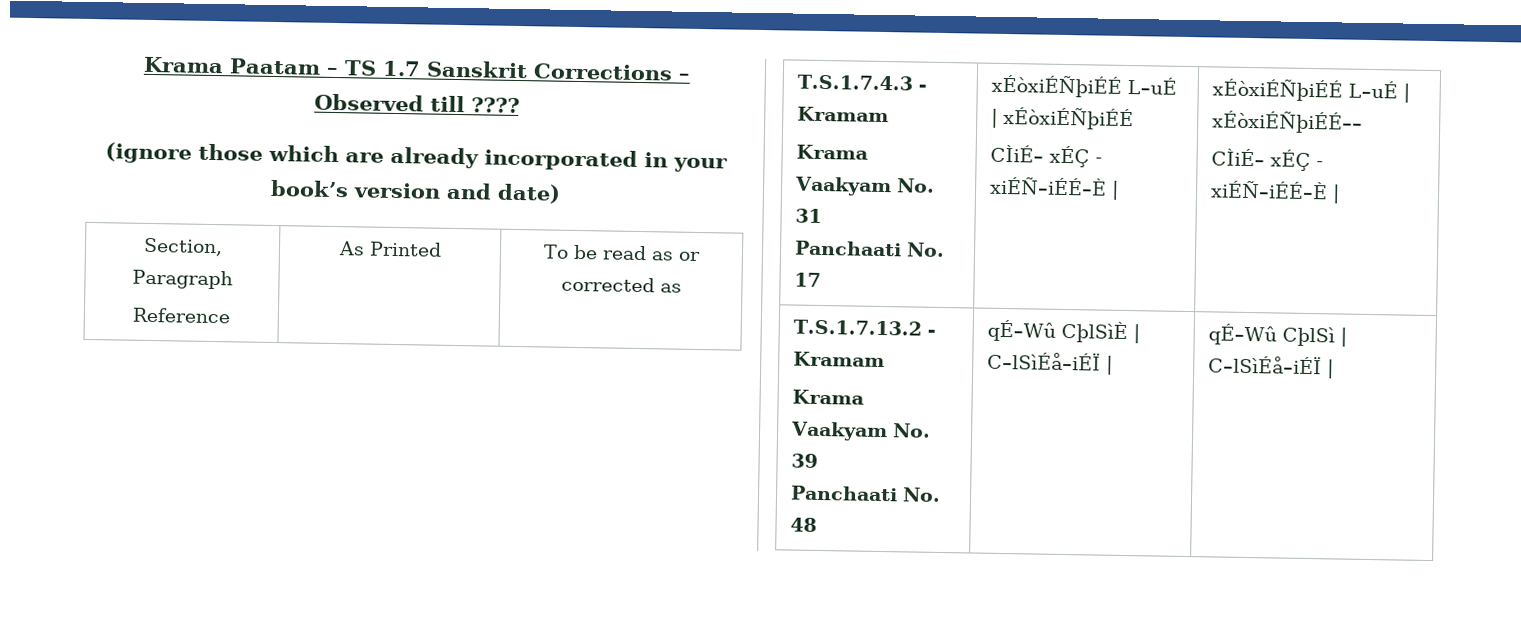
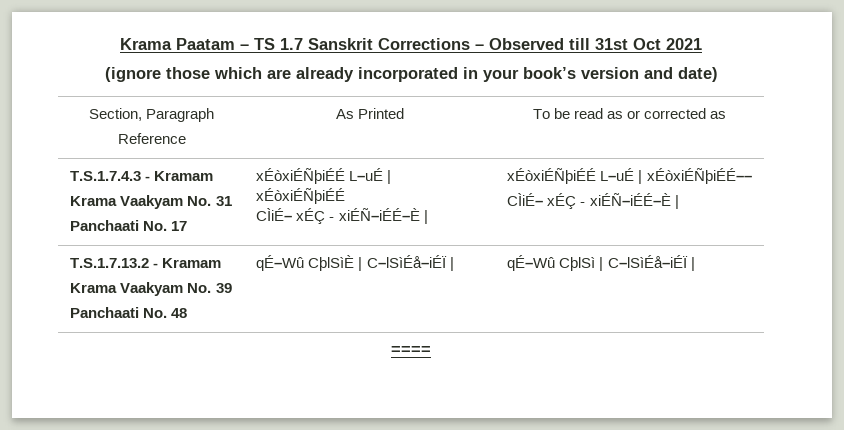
[470,97,520,114] ???? -> [595,38,702,50] 31st Oct 2021
(1334, 369) none -> [391,346,431,355] // ====

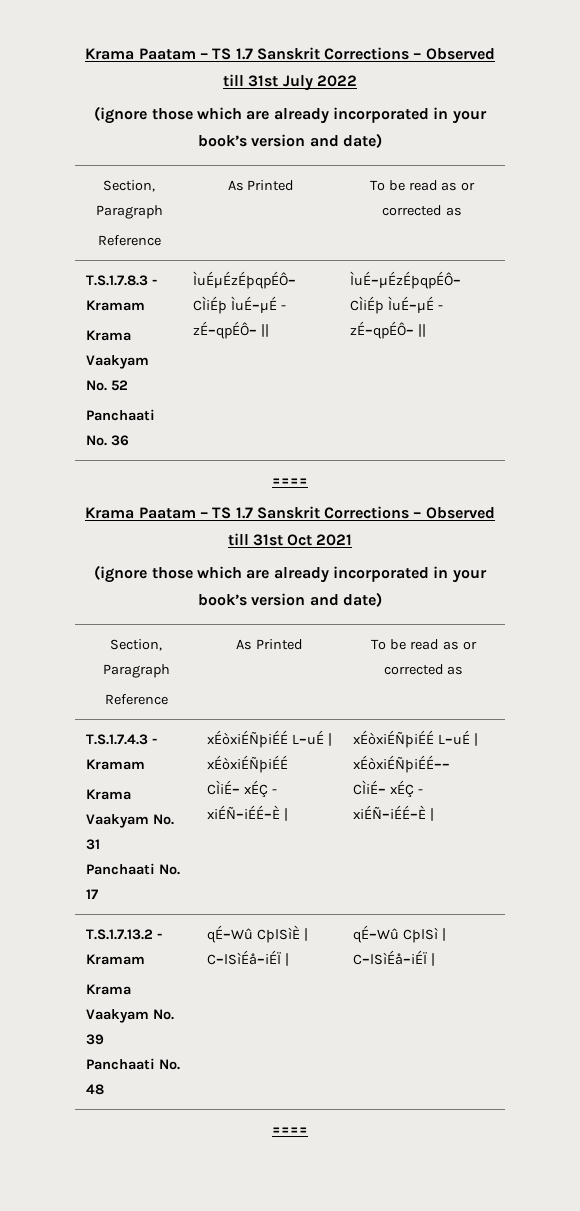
(628, 44) none -> [282,75,357,91] [94,106,487,124] [198,133,382,148] [103,180,155,192] [95,205,163,219] [97,235,161,246] [227,180,295,191] [369,180,476,191] [382,205,462,216] [85,275,157,286] [85,300,145,311] [85,330,131,341] [85,355,149,369] [85,380,128,391] [85,409,155,421] [85,435,129,446] [192,271,296,289] [192,296,286,314] [192,321,269,339] [349,271,461,289] [349,296,443,314] [349,321,426,339] [272,478,308,485] [85,506,495,519] [227,533,283,546] July 2022 // (ignore those which are already incorporated in your book’s version and date) // Section, Paragraph // Reference | As Printed | To be read as or corrected as // T.S.1.7.8.3 - Kramam // Krama Vaakyam No. 52 // Panchaati No. 36 | ÌuÉµÉzÉþqpÉÔ– CÌiÉþ ÌuÉ–µÉ - zÉ–qpÉÔ– || | ÌuÉ–µÉzÉþqpÉÔ– CÌiÉþ ÌuÉ–µÉ - zÉ–qpÉÔ– || // ==== // Krama Paatam – TS 1.7 Sanskrit Corrections – Observed till 31st

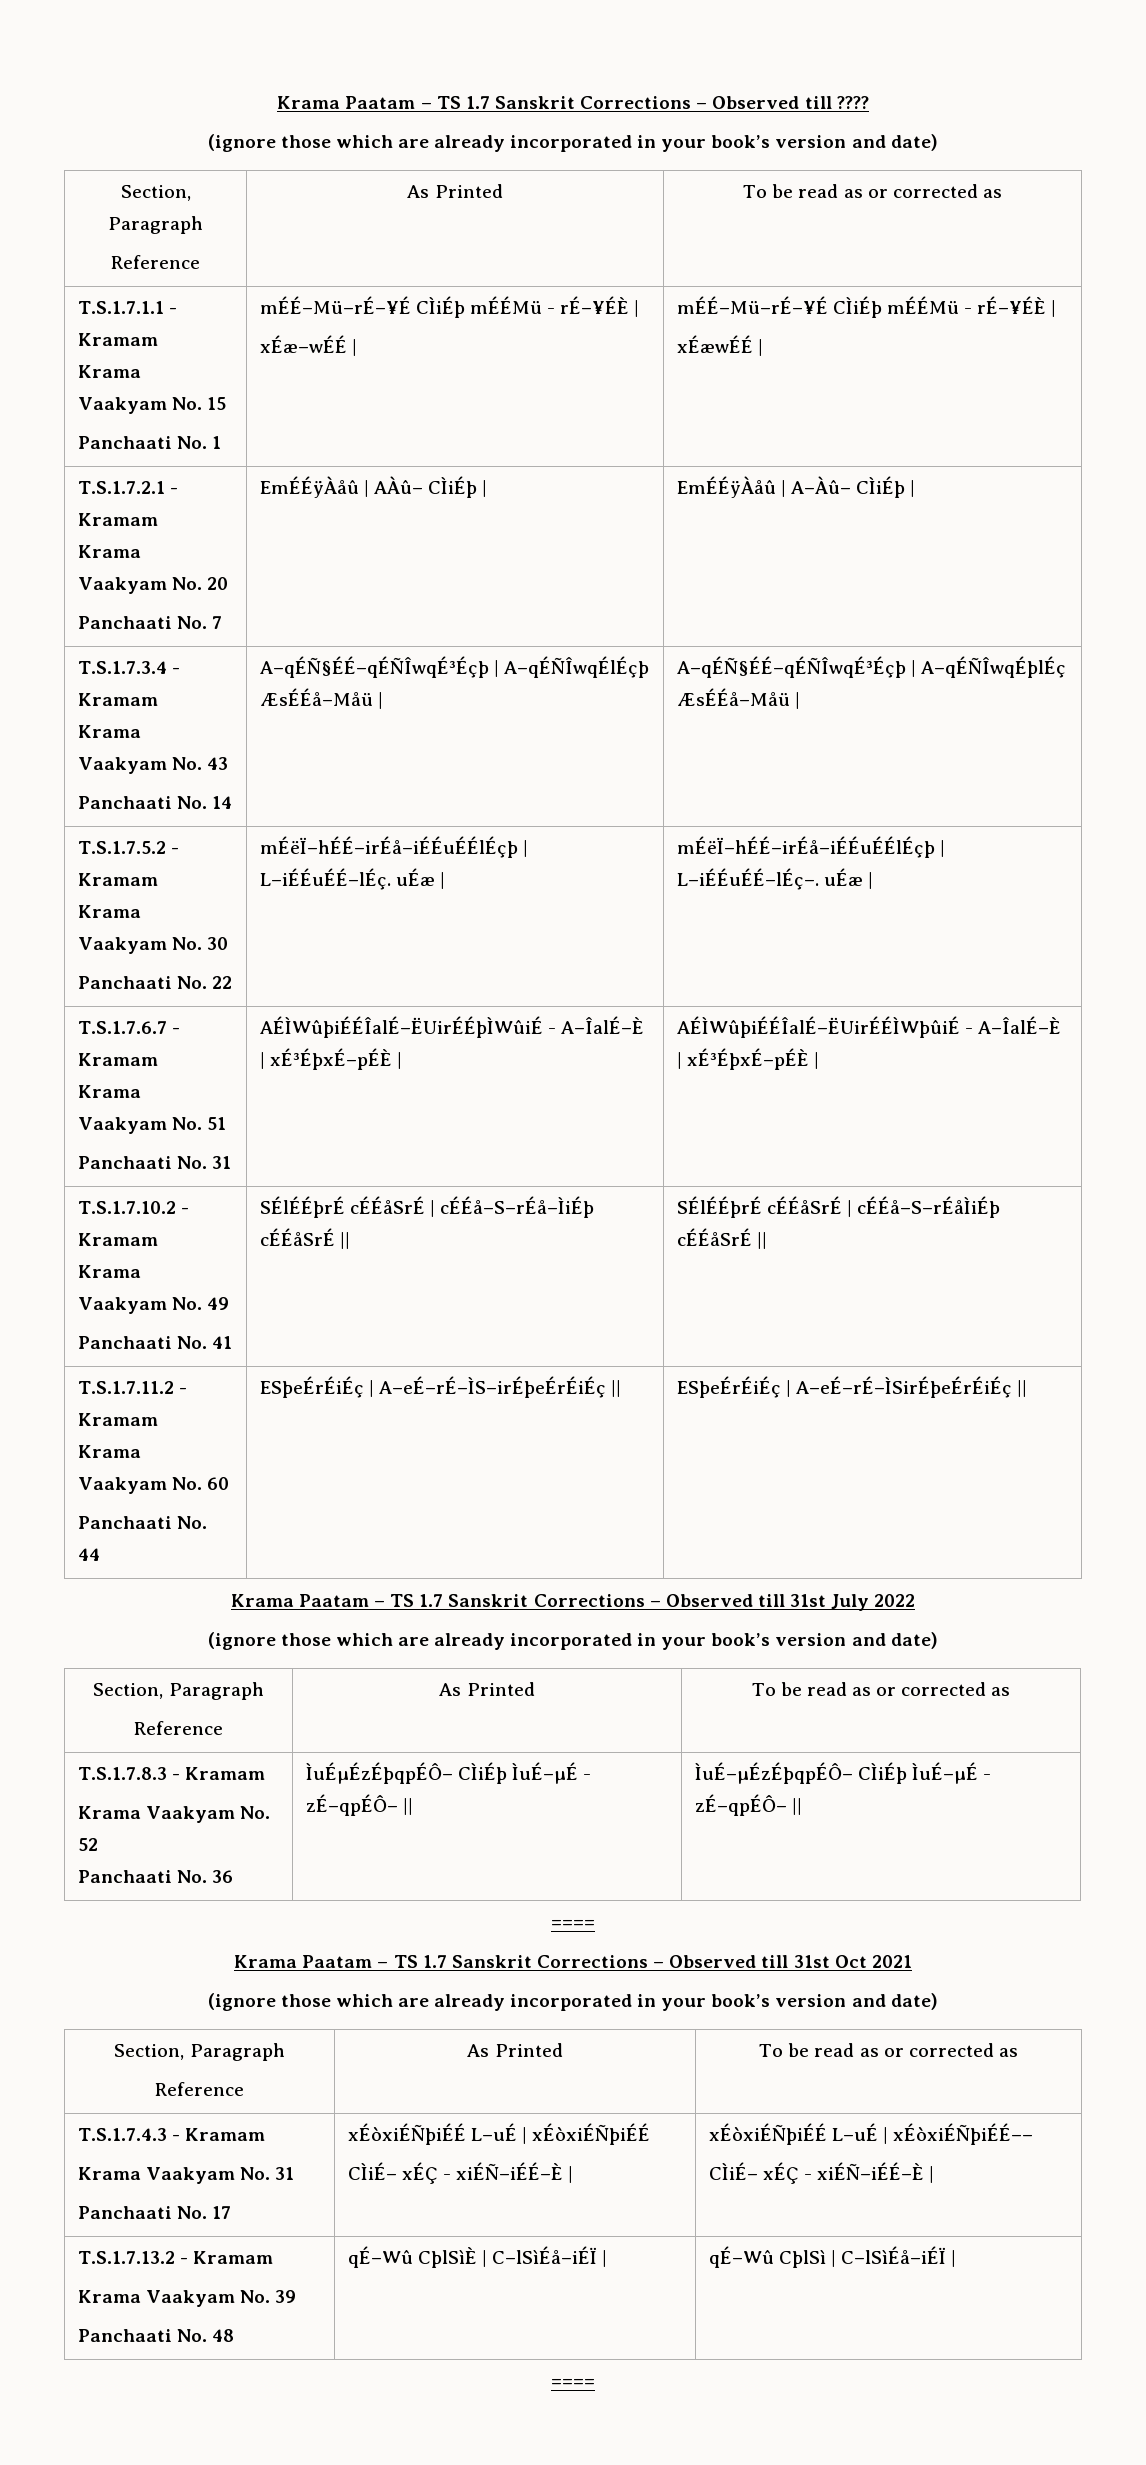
(245, 80) none -> [836,96,869,109] [208,134,938,152] [120,185,191,201] [108,216,203,234] [111,255,200,269] [407,184,503,198] [743,184,1002,198] [77,301,177,314] [77,333,158,346] [77,365,141,378] [77,397,226,414] [77,436,221,449] [259,296,640,318] [259,335,357,356] [676,296,1057,318] [676,335,763,356] [77,481,178,494] [77,513,158,526] [77,545,141,558] [77,577,228,594] [77,616,222,629] [259,476,488,498] [676,476,916,498] [77,661,180,674] [77,693,158,706] [77,725,141,738] [77,757,228,774] [77,796,232,809] [259,656,649,678] [259,688,383,709] [676,656,1066,678] [676,688,800,709] [77,841,179,854] [77,873,158,886] [77,905,141,918] [77,937,228,954] [77,976,232,989] [259,836,528,858] [259,868,445,890] [676,836,945,858] [676,868,873,890] [77,1021,180,1034] [77,1053,158,1066] [77,1085,141,1098] [77,1117,226,1134] [77,1156,231,1169] [259,1016,644,1038] [259,1048,402,1070] [676,1016,1061,1038] [676,1048,819,1070] [77,1201,189,1214] [77,1233,158,1246] [77,1265,141,1278] [77,1297,229,1314] [77,1336,232,1349] [259,1196,594,1218] [259,1228,350,1249] [676,1196,1000,1218] [676,1228,767,1249] [77,1381,187,1394] [77,1413,158,1426] [77,1445,141,1458] [77,1477,229,1494] [77,1516,207,1529] [77,1548,100,1561] [259,1376,621,1398] [676,1376,1027,1398] [230,1594,785,1607] ???? // (ignore those which are already incorporated in your book’s version and date) // Section, Paragraph // Reference | As Printed | To be read as or corrected as // T.S.1.7.1.1 - Kramam // Krama Vaakyam No. 15 // Panchaati No. 1 | mÉÉ–Mü–rÉ–¥É CÌiÉþ mÉÉMü - rÉ–¥ÉÈ | // xÉæ–wÉÉ | | mÉÉ–Mü–rÉ–¥É CÌiÉþ mÉÉMü - rÉ–¥ÉÈ | // xÉæwÉÉ | // T.S.1.7.2.1 - Kramam // Krama Vaakyam No. 20 // Panchaati No. 7 | EmÉÉÿÀåû | AÀû– CÌiÉþ | | EmÉÉÿÀåû | A–Àû– CÌiÉþ | // T.S.1.7.3.4 - Kramam // Krama Vaakyam No. 43 // Panchaati No. 14 | A–qÉÑ§ÉÉ–qÉÑÎwqÉ³Éçþ | A–qÉÑÎwqÉlÉçþ ÆsÉÉå–Måü | | A–qÉÑ§ÉÉ–qÉÑÎwqÉ³Éçþ | A–qÉÑÎwqÉþlÉç ÆsÉÉå–Måü | // T.S.1.7.5.2 - Kramam // Krama Vaakyam No. 30 // Panchaati No. 22 | mÉëÏ–hÉÉ–irÉå–iÉÉuÉÉlÉçþ | L–iÉÉuÉÉ–lÉç. uÉæ | | mÉëÏ–hÉÉ–irÉå–iÉÉuÉÉlÉçþ | L–iÉÉuÉÉ–lÉç–. uÉæ | // T.S.1.7.6.7 - Kramam // Krama Vaakyam No. 51 // Panchaati No. 31 | AÉÌWûþiÉÉÎalÉ–ËUirÉÉþÌWûiÉ - A–ÎalÉ–È | xÉ³ÉþxÉ–pÉÈ | | AÉÌWûþiÉÉÎalÉ–ËUirÉÉÌWþûiÉ - A–ÎalÉ–È | xÉ³ÉþxÉ–pÉÈ | // T.S.1.7.10.2 - Kramam // Krama Vaakyam No. 49 // Panchaati No. 41 | SÉlÉÉþrÉ cÉÉåSrÉ | cÉÉå–S–rÉå–ÌiÉþ cÉÉåSrÉ || | SÉlÉÉþrÉ cÉÉåSrÉ | cÉÉå–S–rÉåÌiÉþ cÉÉåSrÉ || // T.S.1.7.11.2 - Kramam // Krama Vaakyam No. 60 // Panchaati No. 44 | ESþeÉrÉiÉç | A–eÉ–rÉ–ÌS–irÉþeÉrÉiÉç || | ESþeÉrÉiÉç | A–eÉ–rÉ–ÌSirÉþeÉrÉiÉç || // Krama Paatam – TS 1.7 Sanskrit Corrections – Observed till

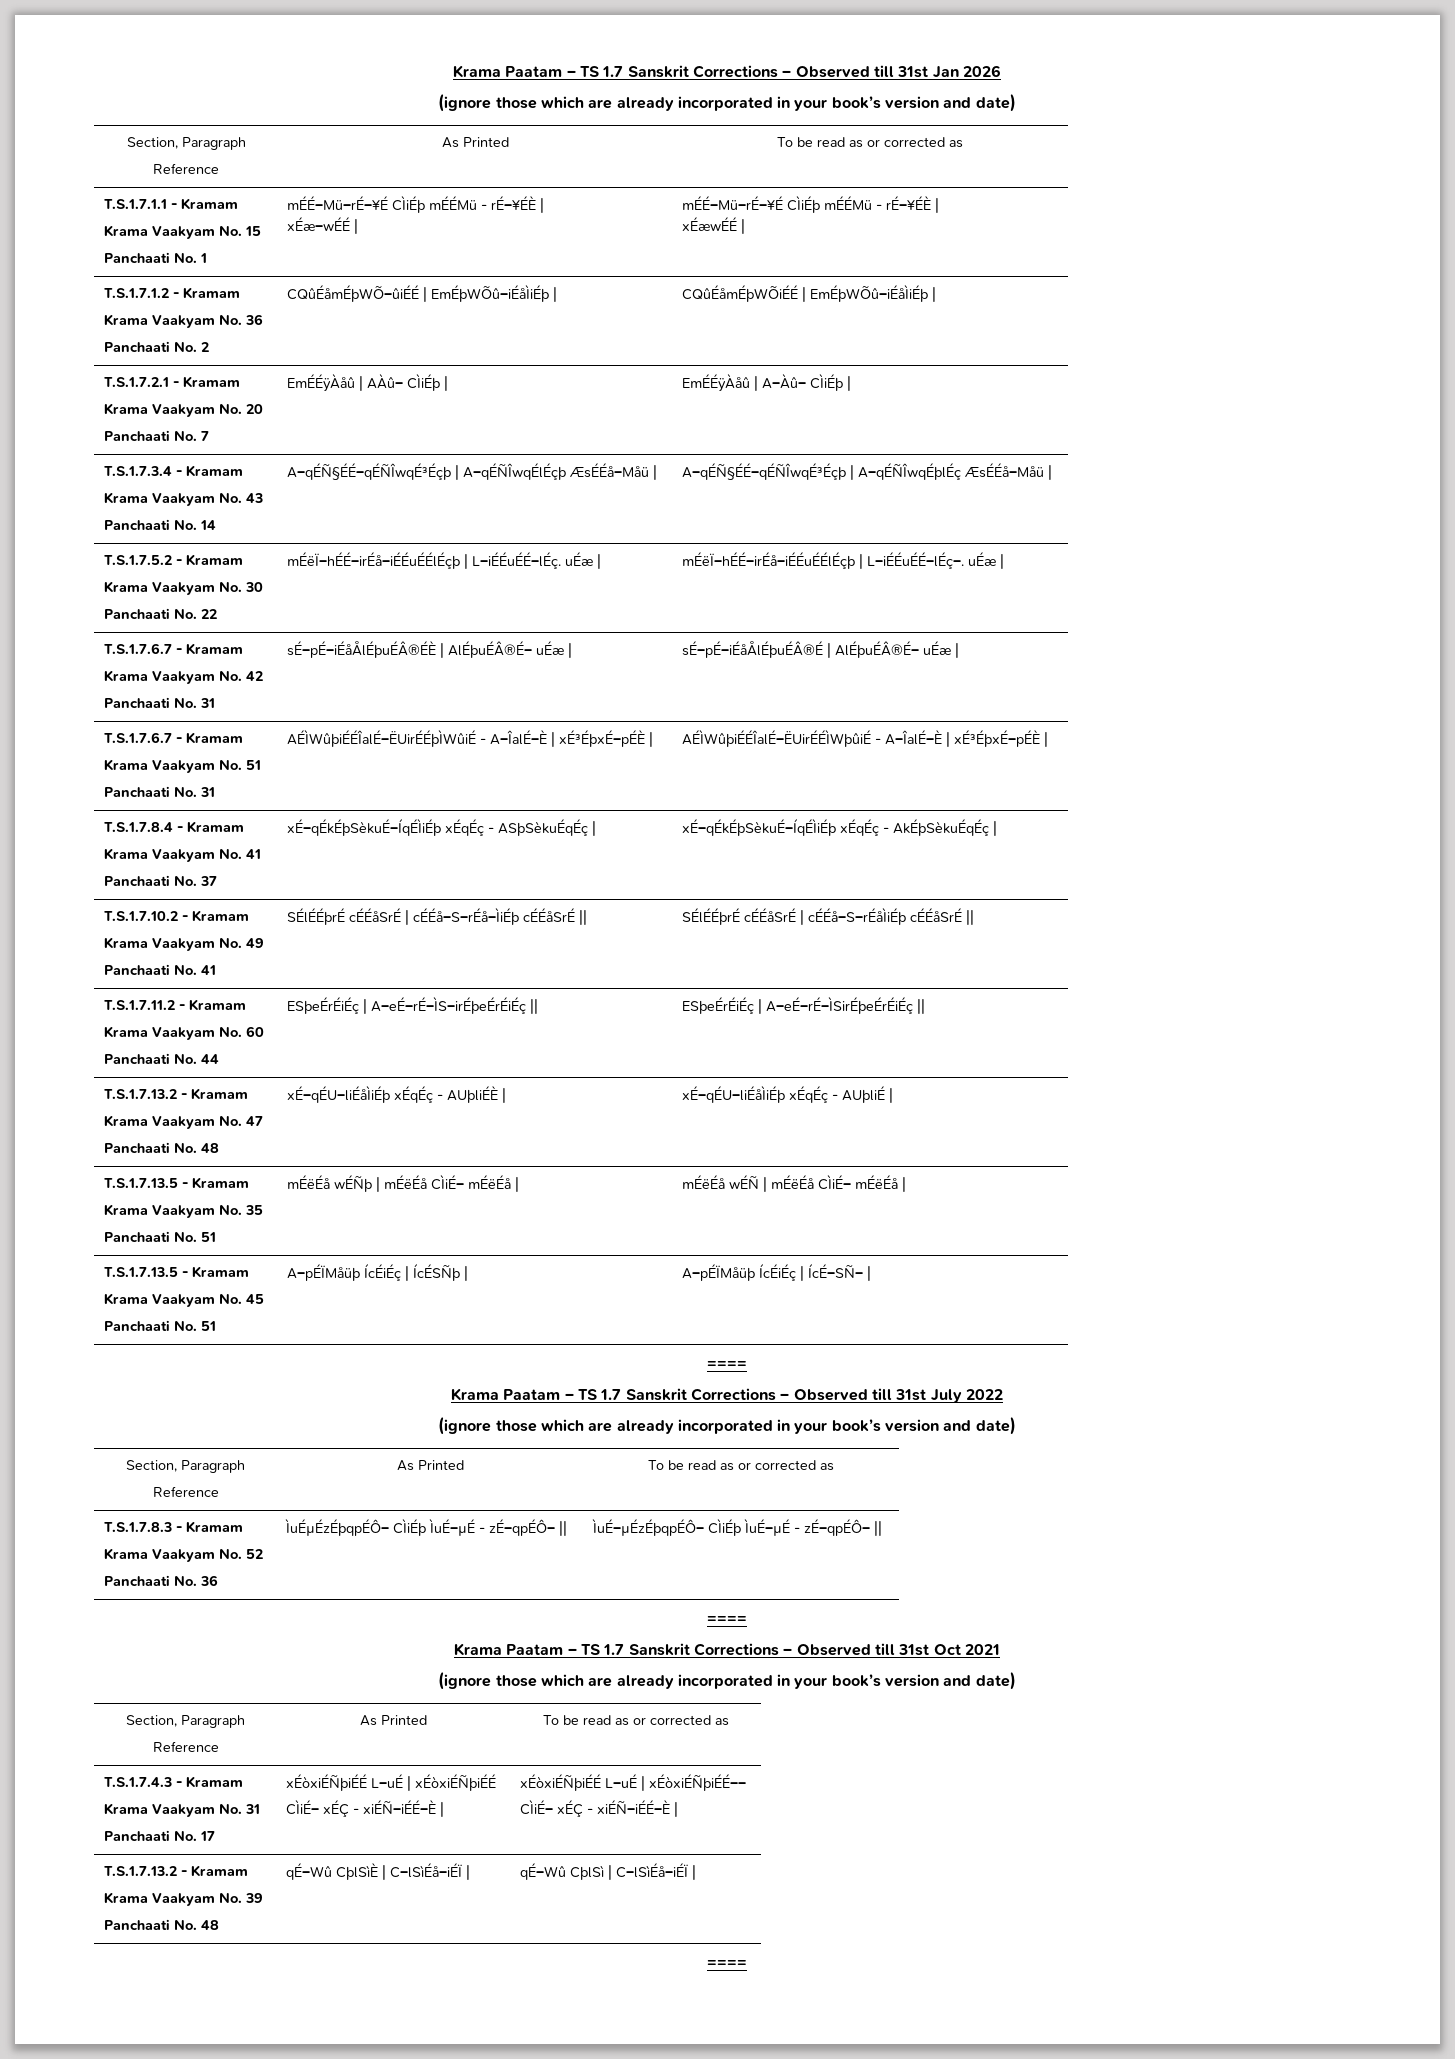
[836,96,869,109] ???? -> [897,65,1001,78] 31st Jan 2026
(763, 347) none -> [103,287,240,299] [103,314,263,328] [103,341,209,352] [286,284,557,302] [681,284,936,302] // T.S.1.7.1.2 - Kramam // Krama Vaakyam No. 36 // Panchaati No. 2 | CQûÉåmÉþWÕ–ûiÉÉ | EmÉþWÕû–iÉåÌiÉþ | | CQûÉåmÉþWÕiÉÉ | EmÉþWÕû–iÉåÌiÉþ |
(158, 1059) none -> [103,670,263,684] [103,697,215,708] [286,640,572,658] [681,640,959,658] [103,732,243,744] // Krama Vaakyam No. 42 // Panchaati No. 31 | sÉ–pÉ–iÉåÅlÉþuÉÂ®ÉÈ | AlÉþuÉÂ®É– uÉæ | | sÉ–pÉ–iÉåÅlÉþuÉÂ®É | AlÉþuÉÂ®É– uÉæ | // T.S.1.7.6.7 - Kramam
(819, 1060) none -> [103,821,244,833] [103,848,261,862] [103,875,217,886] [286,818,596,836] [681,818,997,836] // T.S.1.7.8.4 - Kramam // Krama Vaakyam No. 41 // Panchaati No. 37 | xÉ–qÉkÉþSèkuÉ–ÍqÉÌiÉþ xÉqÉç - ASþSèkuÉqÉç | | xÉ–qÉkÉþSèkuÉ–ÍqÉÌiÉþ xÉqÉç - AkÉþSèkuÉqÉç |
(1027, 1388) none -> [103,1088,248,1100] [103,1115,263,1129] [103,1142,219,1153] [286,1085,506,1103] [681,1085,893,1103] [103,1177,249,1189] [103,1204,263,1218] [103,1231,216,1242] [286,1174,519,1192] [681,1174,906,1192] [103,1266,249,1278] [103,1293,264,1307] [103,1320,216,1331] [286,1263,468,1281] [681,1263,871,1281] [707,1361,747,1369] // T.S.1.7.13.2 - Kramam // Krama Vaakyam No. 47 // Panchaati No. 48 | xÉ–qÉU–liÉåÌiÉþ xÉqÉç - AUþliÉÈ | | xÉ–qÉU–liÉåÌiÉþ xÉqÉç - AUþliÉ | // T.S.1.7.13.5 - Kramam // Krama Vaakyam No. 35 // Panchaati No. 51 | mÉëÉå wÉÑþ | mÉëÉå CÌiÉ– mÉëÉå | | mÉëÉå wÉÑ | mÉëÉå CÌiÉ– mÉëÉå | // T.S.1.7.13.5 - Kramam // Krama Vaakyam No. 45 // Panchaati No. 51 | A–pÉÏMåüþ ÍcÉiÉç | ÍcÉSÑþ | | A–pÉÏMåüþ ÍcÉiÉç | ÍcÉ–SÑ– | // ====

